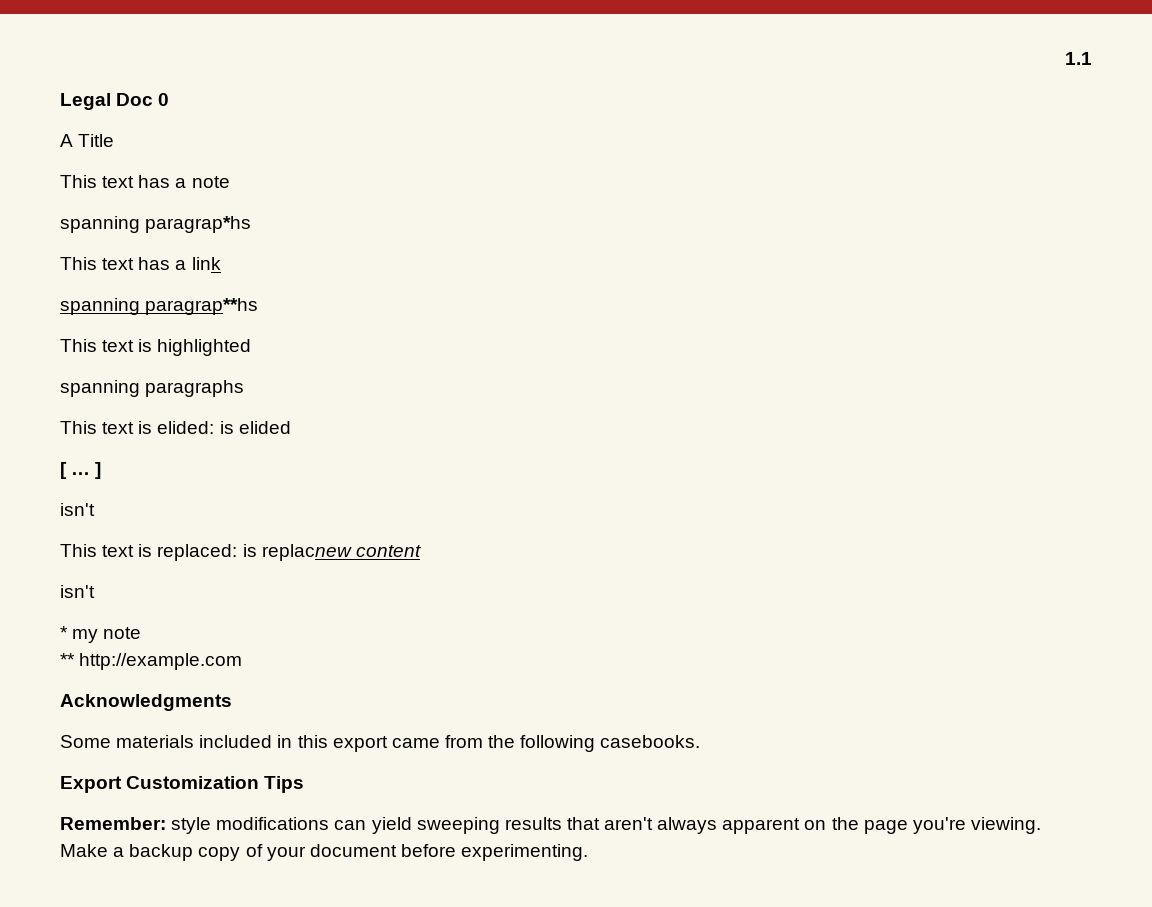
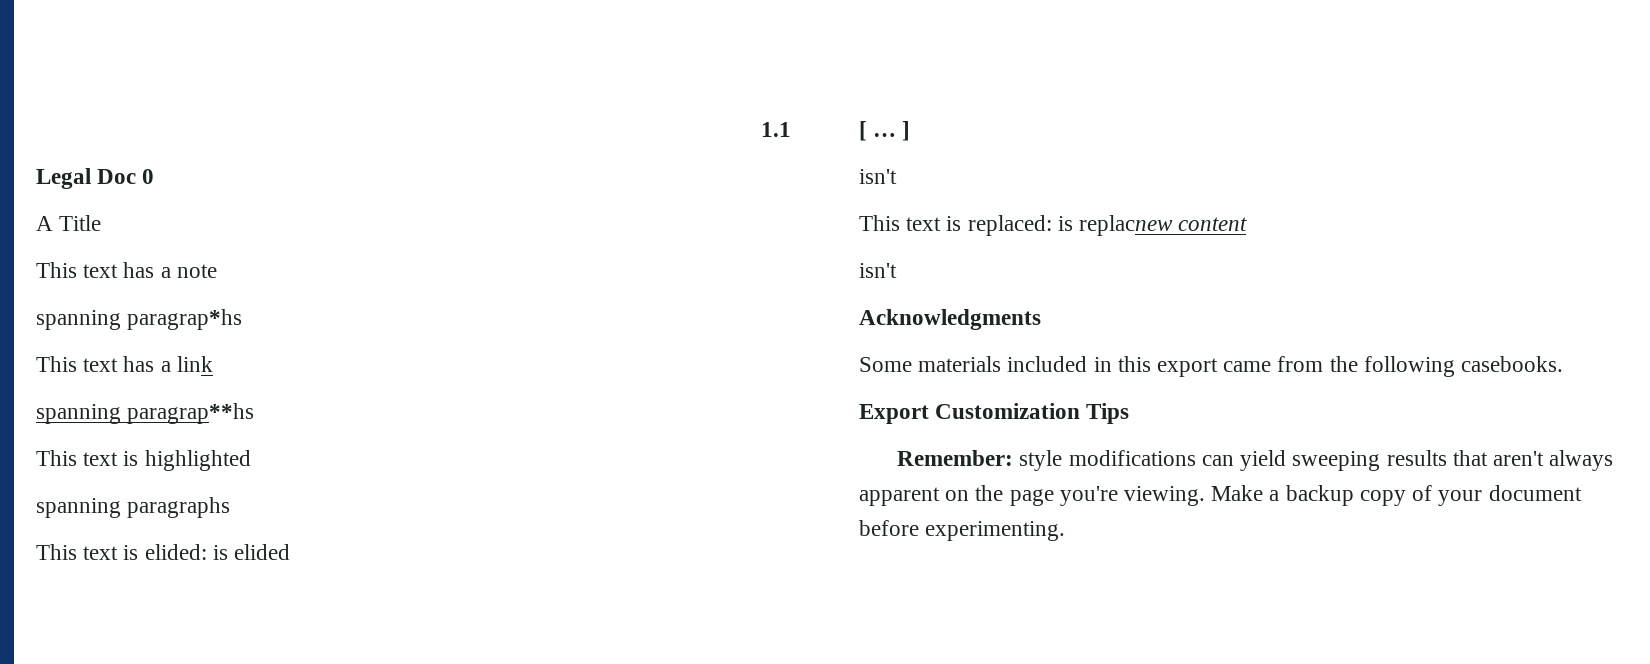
[60,626,142,643] [60,653,243,670] // * my note // ** http://example.com -> (897, 270) none

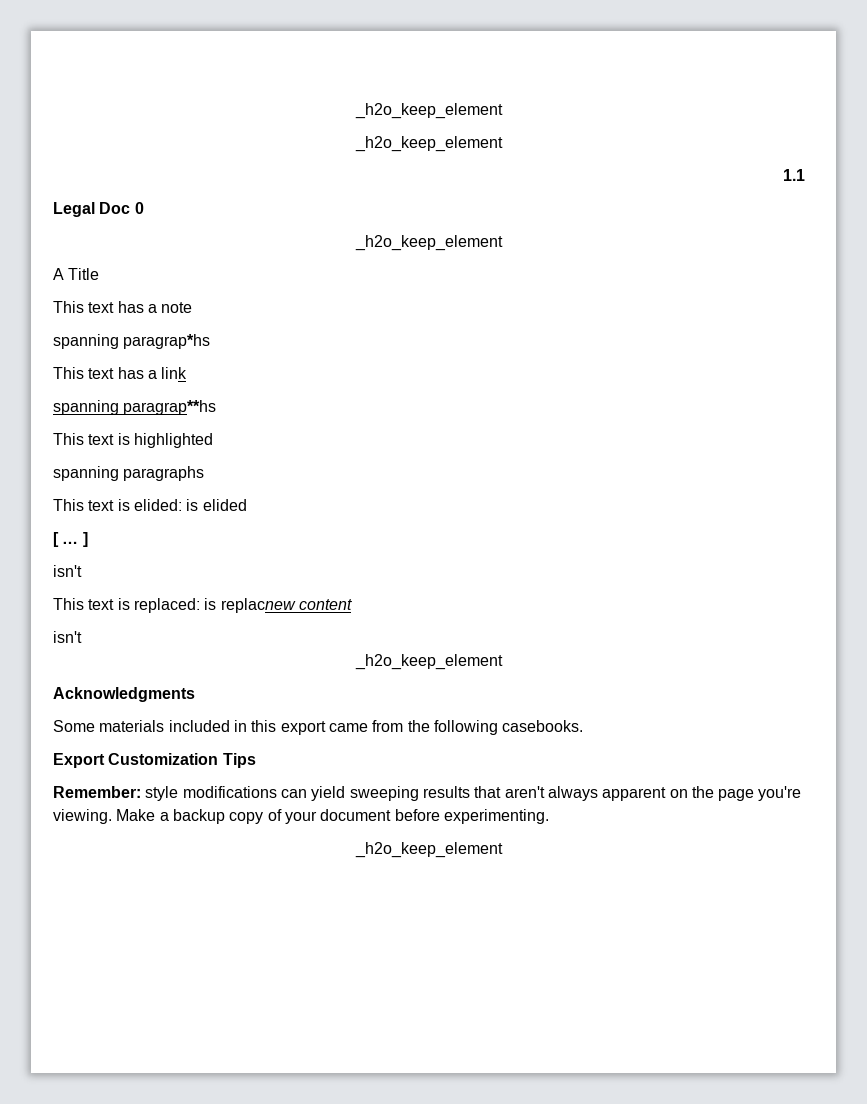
(761, 129) none -> [355,103,503,119] [355,136,503,152] _h2o_keep_element // _h2o_keep_element //
(155, 176) none -> [355,235,503,251] // _h2o_keep_element
(897, 270) none -> [355,654,503,670] // _h2o_keep_element
(1066, 531) none -> [355,842,503,858] // _h2o_keep_element

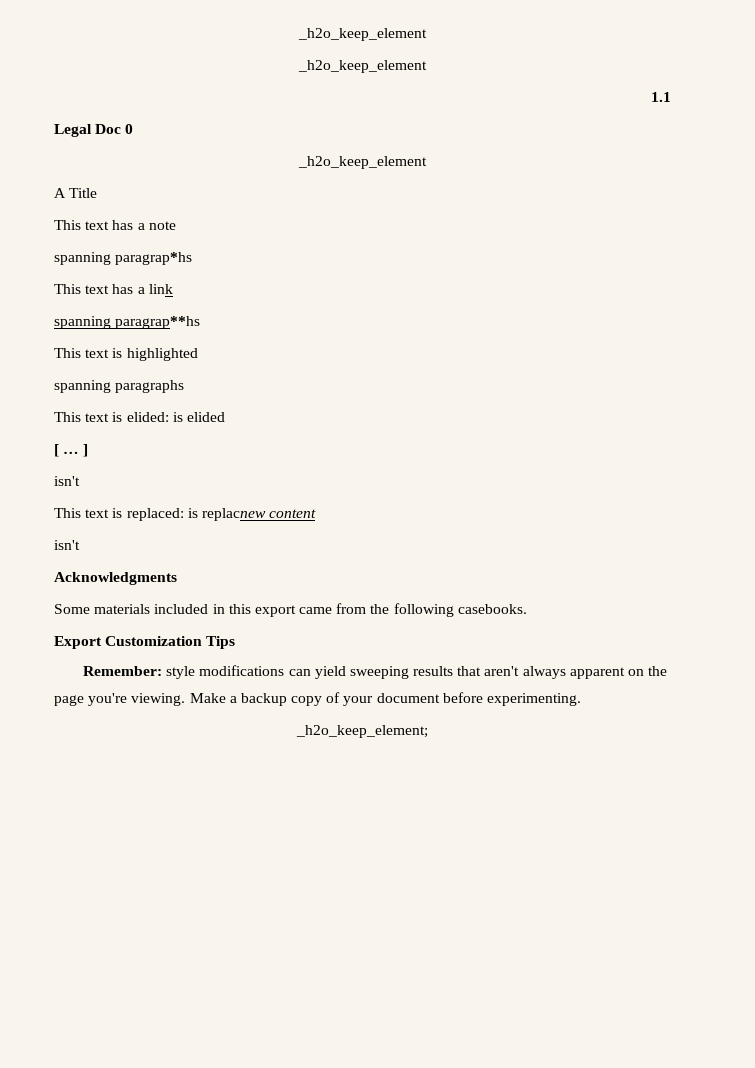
[355,654,503,670] // _h2o_keep_element -> (80, 545) none
[355,842,503,858] _h2o_keep_element -> [296,725,428,738] _h2o_keep_element;

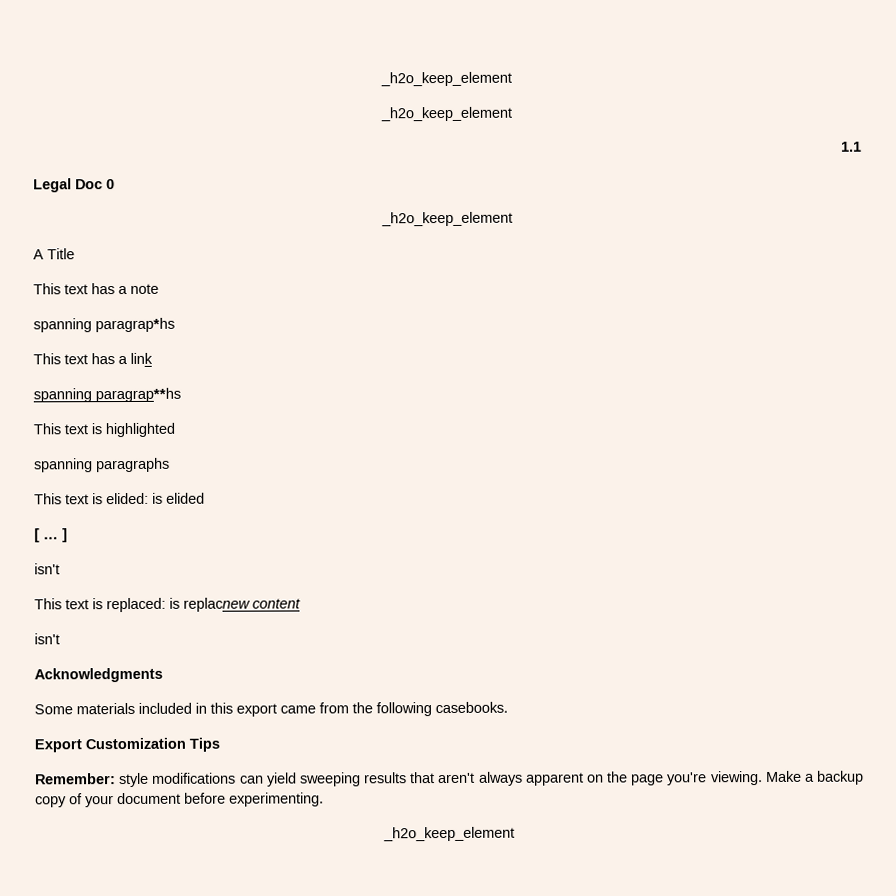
[296,725,428,738] _h2o_keep_element; -> [383,826,515,842] _h2o_keep_element

